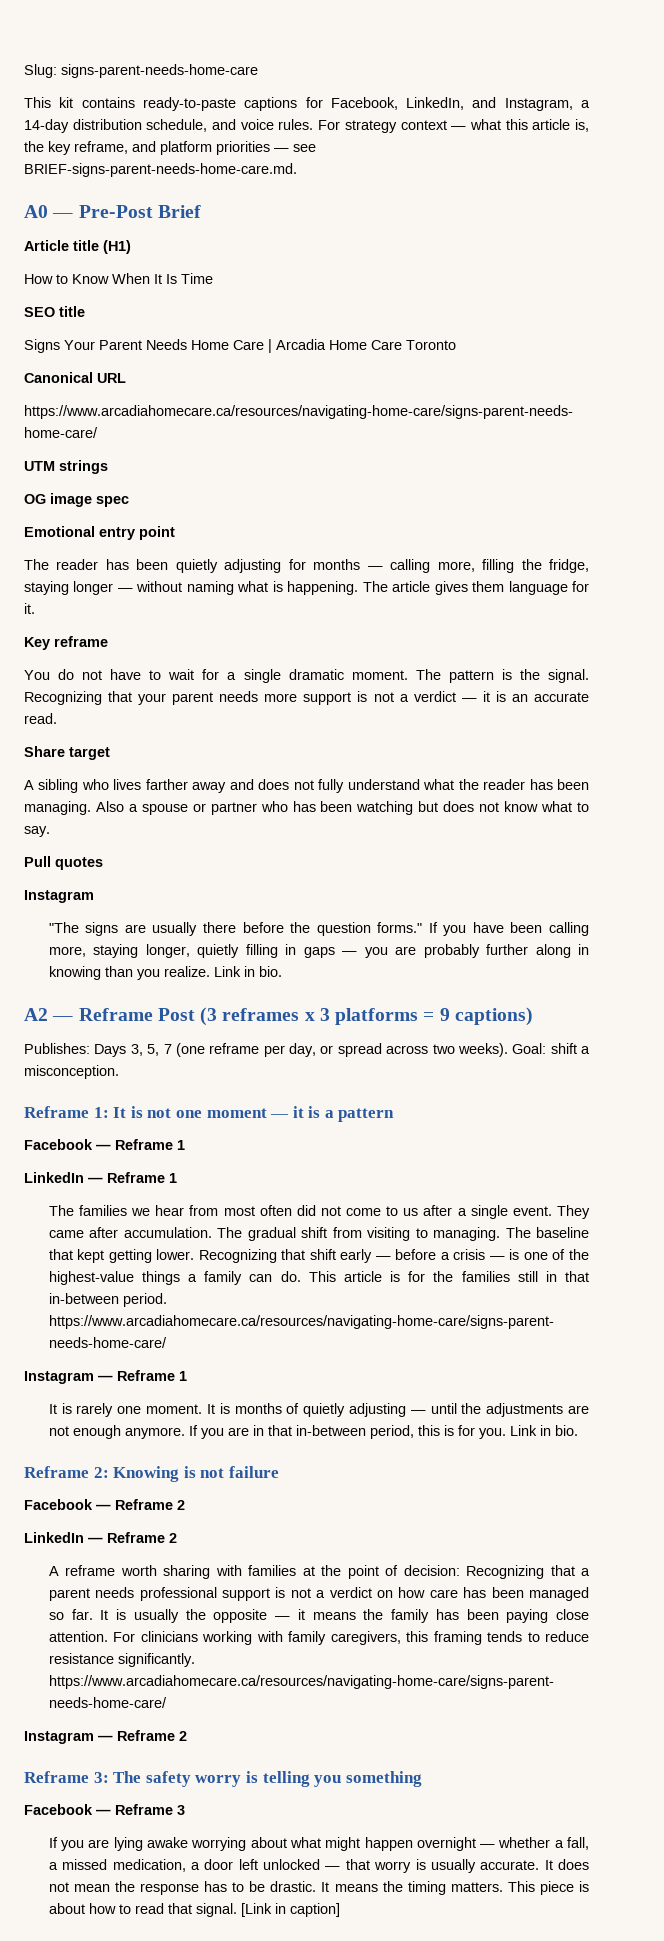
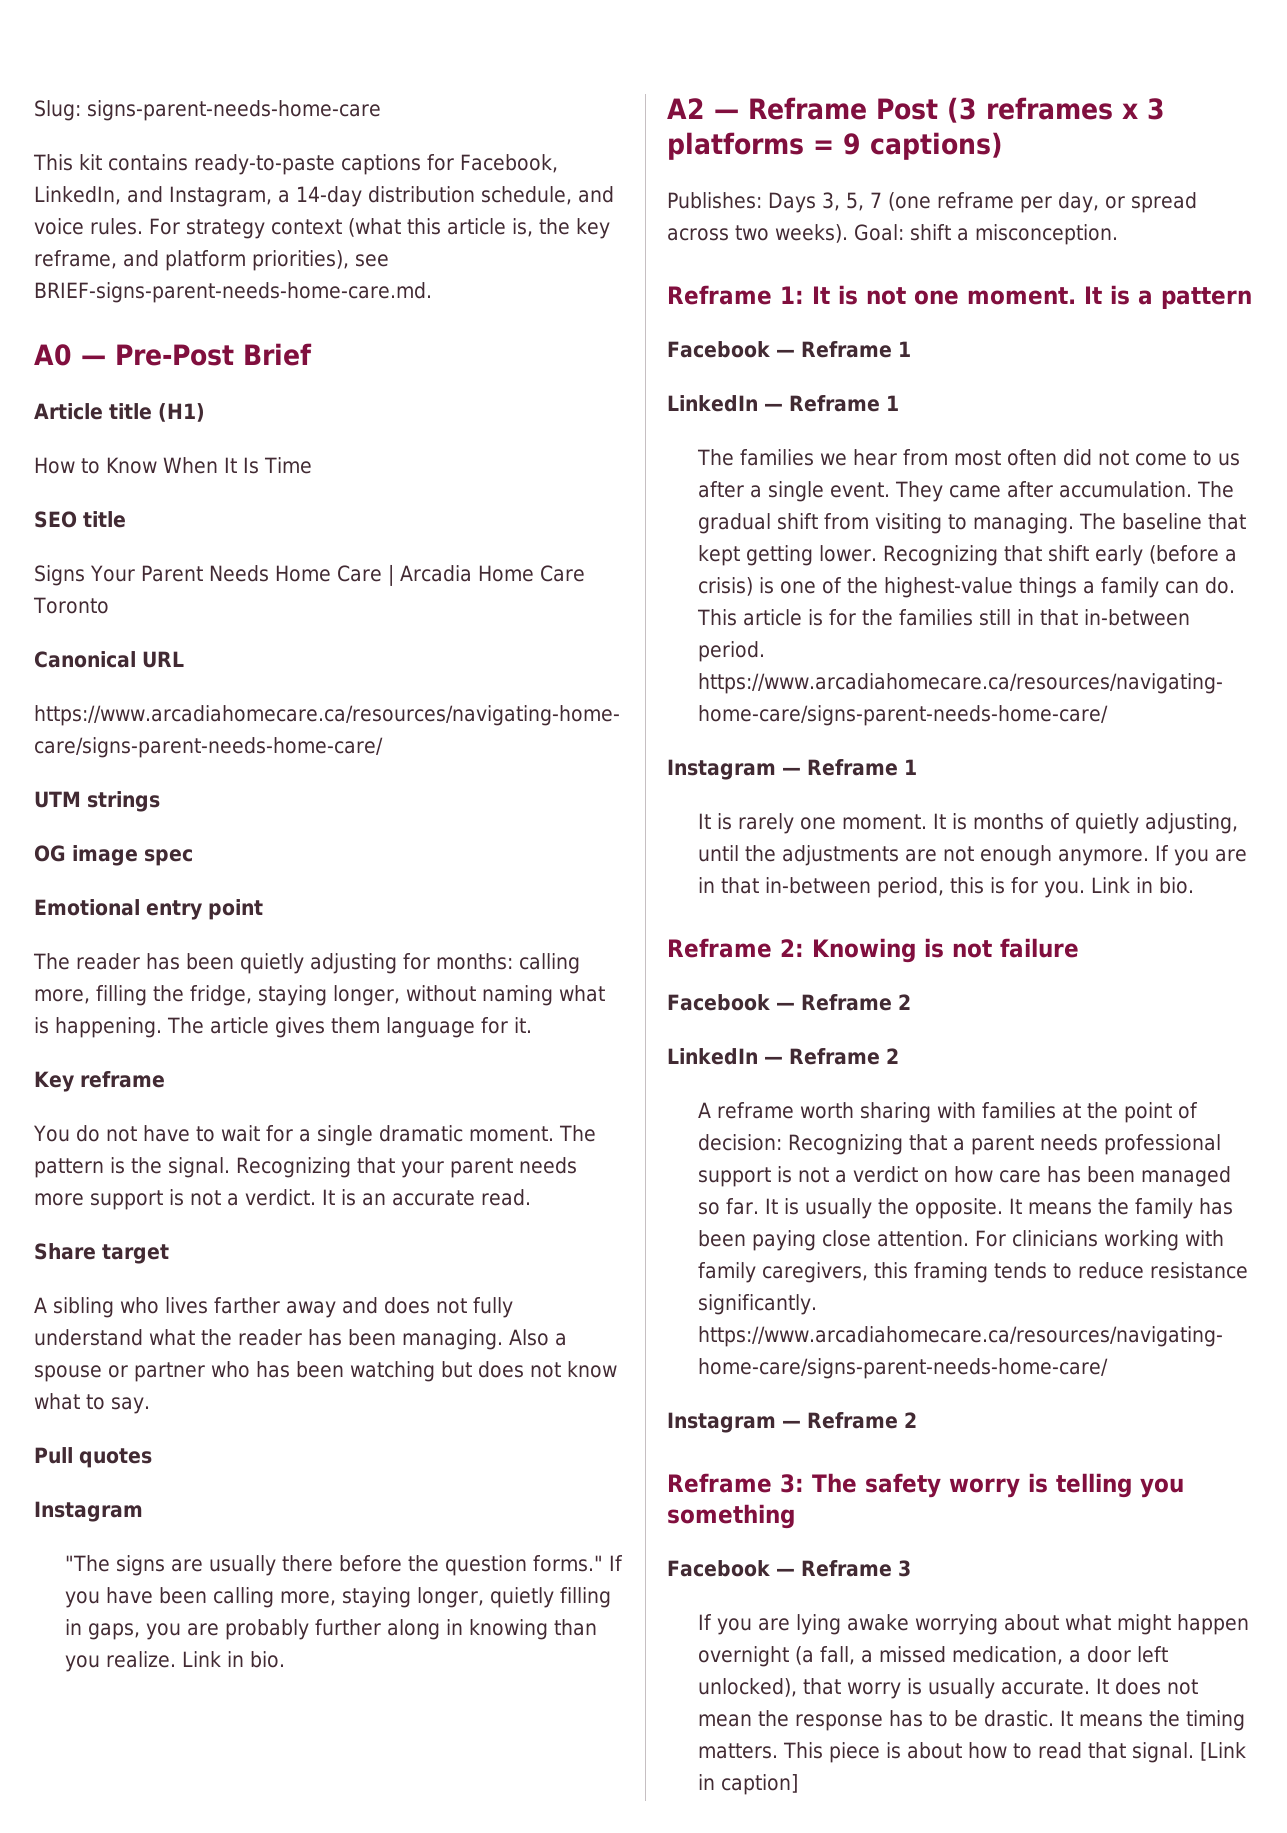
[451,119,501,130] — what -> [347,218,401,237] (what
[216,141,289,155] priorities — -> [252,250,349,271] priorities),
[313,559,383,570] months — -> [436,953,513,970] months:
[73,581,133,595] longer — -> [333,985,400,1006] longer,
[413,691,490,702] verdict — it -> [245,1189,335,1206] verdict. It
[303,947,358,958] gaps — -> [87,1623,140,1640] gaps,
[206,1106,304,1118] moment — it -> [967,286,1102,305] moment. It
[375,1249,505,1260] — before a crisis — -> [1148,545,1237,564] [697,577,753,596] (before a crisis)
[348,1403,426,1417] adjusting — -> [1144,813,1238,834] adjusting,
[213,1609,305,1623] opposite — it -> [914,1198,1022,1219] opposite. It
[480,1837,564,1848] — whether a -> [794,1646,814,1665] (a
[263,1859,341,1870] unlocked — -> [697,1678,797,1697] unlocked),

